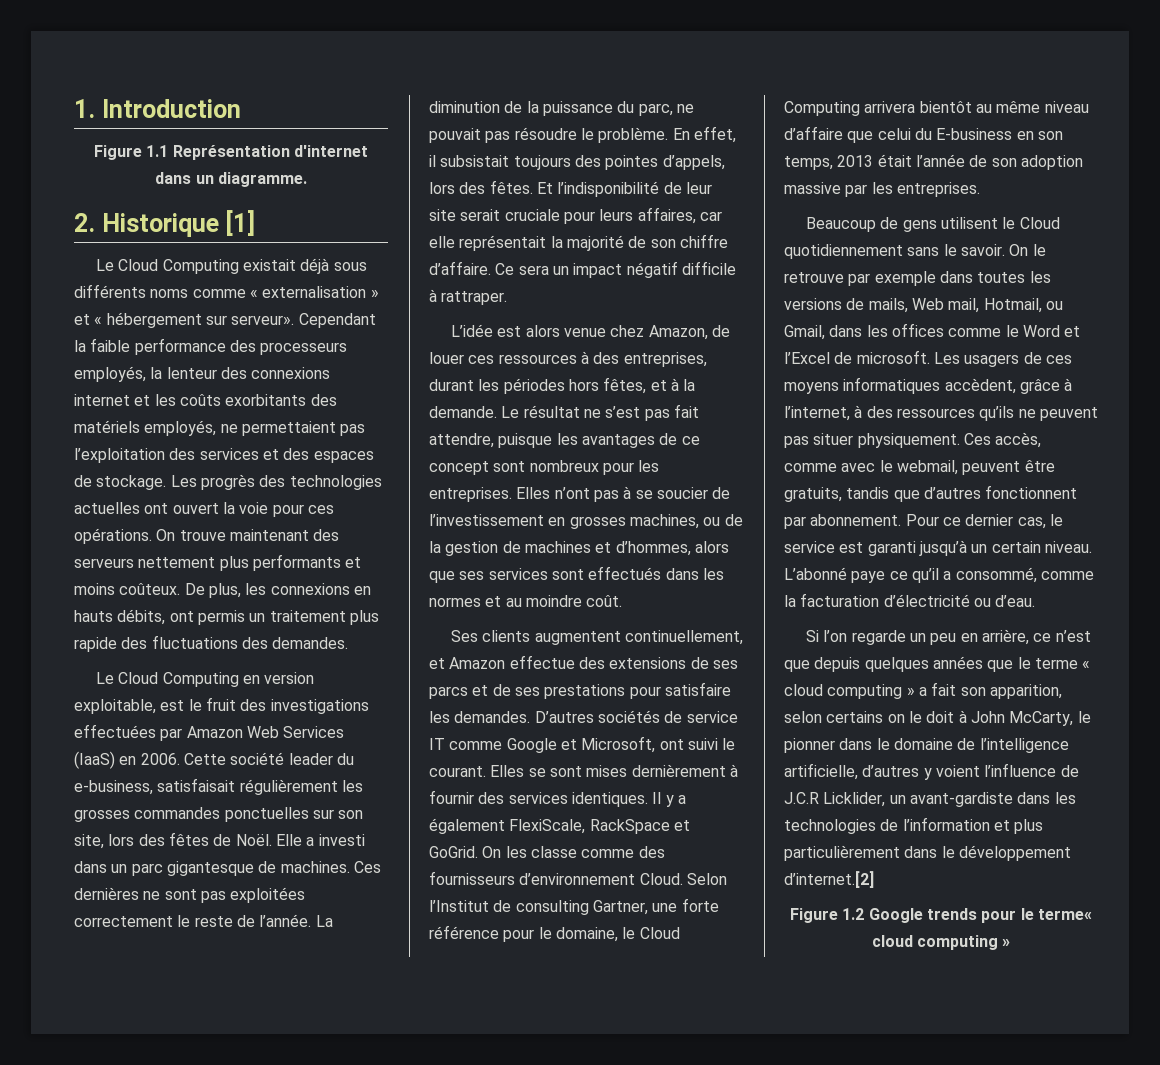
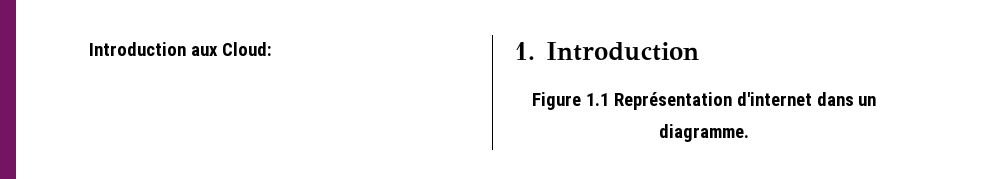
(74, 108) none -> [89,42,272,56] Introduction aux Cloud: //
[74,210,255,237] [95,258,367,274] [74,284,379,298] [74,312,376,328] [74,338,348,355] [74,366,331,382] [74,394,337,406] [74,420,366,436] [74,448,374,463] [74,474,382,490] [74,502,334,517] [74,528,340,544] [74,554,362,571] [74,583,371,598] [74,609,379,625] [74,635,349,652] [95,672,315,687] [74,697,369,714] [74,724,345,741] [74,751,354,769] [74,778,363,795] [74,807,364,822] [74,832,365,849] [74,861,381,876] [74,887,306,903] [74,914,333,927] [429,101,694,116] [429,126,736,143] [429,155,725,170] [429,180,712,197] [429,207,722,224] [429,234,728,251] [429,261,736,278] [429,289,508,305] [450,324,730,340] [429,351,707,367] [429,377,696,394] [429,404,699,421] [429,433,700,448] [429,460,660,475] [429,486,731,502] [429,514,743,529] [429,541,729,556] [429,566,724,583] [429,595,623,607] [450,630,743,645] [429,655,738,669] [429,682,731,699] [429,710,738,723] [429,736,736,753] [429,764,738,777] [429,790,686,807] [429,818,690,834] [429,846,665,858] [429,871,727,885] [429,898,719,915] [429,925,680,942] [784,101,1089,116] [784,126,1063,143] [784,154,1083,170] [784,182,980,197] [805,217,1060,232] [784,244,1046,259] [784,271,1051,286] [784,298,1063,313] [784,323,1081,340] [784,350,1072,367] [784,377,1073,394] [784,405,1098,421] [784,432,1042,448] [784,460,1055,475] [784,485,1078,502] [784,514,1063,529] [784,540,1092,556] [784,567,1094,583] [784,593,1036,607] [805,629,1091,645] [784,656,1091,672] [784,682,1062,699] [784,710,1091,726] [784,738,1069,753] [784,763,1079,780] [784,792,1076,807] [784,817,1044,834] [784,845,1071,861] [784,871,874,888] [790,908,1092,923] [871,935,1011,950] // 2. Historique [1] // Le Cloud Computing existait déjà sous différents noms comme « externalisation » et « hébergement sur serveur». Cependant la faible performance des processeurs employés, la lenteur des connexions internet et les coûts exorbitants des matériels employés, ne permettaient pas l’exploitation des services et des espaces de stockage. Les progrès des technologies actuelles ont ouvert la voie pour ces opérations. On trouve maintenant des serveurs nettement plus performants et moins coûteux. De plus, les connexions en hauts débits, ont permis un traitement plus rapide des fluctuations des demandes. // Le Cloud Computing en version exploitable, est le fruit des investigations effectuées par Amazon Web Services (IaaS) en 2006. Cette société leader du e-business, satisfaisait régulièrement les grosses commandes ponctuelles sur son site, lors des fêtes de Noël. Elle a investi dans un parc gigantesque de machines. Ces dernières ne sont pas exploitées correctement le reste de l’année. La diminution de la puissance du parc, ne pouvait pas résoudre le problème. En effet, il subsistait toujours des pointes d’appels, lors des fêtes. Et l’indisponibilité de leur site serait cruciale pour leurs affaires, car elle représentait la majorité de son chiffre d’affaire. Ce sera un impact négatif difficile à rattraper. // L’idée est alors venue chez Amazon, de louer ces ressources à des entreprises, durant les périodes hors fêtes, et à la demande. Le résultat ne s’est pas fait attendre, puisque les avantages de ce concept sont nombreux pour les entreprises. Elles n’ont pas à se soucier de l’investissement en grosses machines, ou de la gestion de machines et d’hommes, alors que ses services sont effectués dans les normes et au moindre coût. // Ses clients augmentent continuellement, et Amazon effectue des extensions de ses parcs et de ses prestations pour satisfaire les demandes. D’autres sociétés de service IT comme Google et Microsoft, ont suivi le courant. Elles se sont mises dernièrement à fournir des services identiques. Il y a également FlexiScale, RackSpace et GoGrid. On les classe comme des fournisseurs d’environnement Cloud. Selon l’Institut de consulting Gartner, une forte référence pour le domaine, le Cloud Computing arrivera bientôt au même niveau d’affaire que celui du E-business en son temps, 2013 était l’année de son adoption massive par les entreprises. // Beaucoup de gens utilisent le Cloud quotidiennement sans le savoir. On le retrouve par exemple dans toutes les versions de mails, Web mail, Hotmail, ou Gmail, dans les offices comme le Word et l’Excel de microsoft. Les usagers de ces moyens informatiques accèdent, grâce à l’internet, à des ressources qu’ils ne peuvent pas situer physiquement. Ces accès, comme avec le webmail, peuvent être gratuits, tandis que d’autres fonctionnent par abonnement. Pour ce dernier cas, le service est garanti jusqu’à un certain niveau. L’abonné paye ce qu’il a consommé, comme la facturation d’électricité ou d’eau. // Si l’on regarde un peu en arrière, ce n’est que depuis quelques années que le terme « cloud computing » a fait son apparition, selon certains on le doit à John McCarty, le pionner dans le domaine de l’intelligence artificielle, d’autres y voient l’influence de J.C.R Licklider, un avant-gardiste dans les technologies de l’information et plus particulièrement dans le développement d’internet.[2] // Figure 1.2 Google trends pour le terme« cloud computing » -> (749, 133) none

